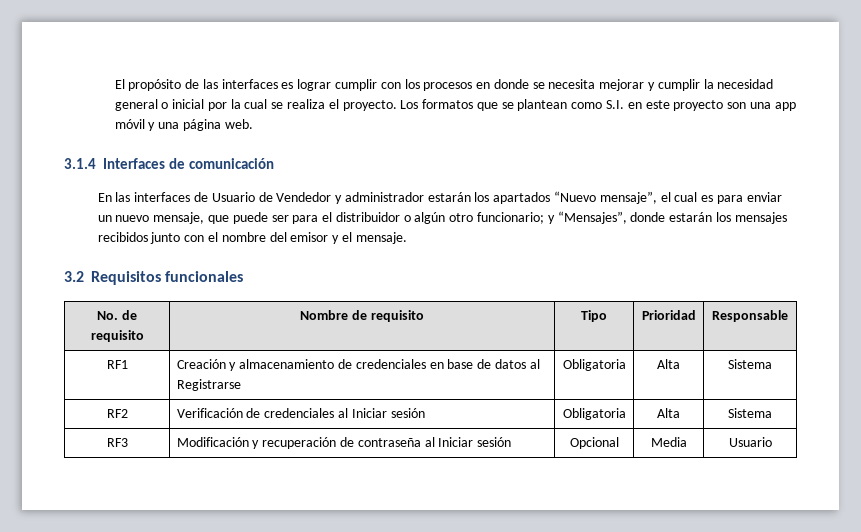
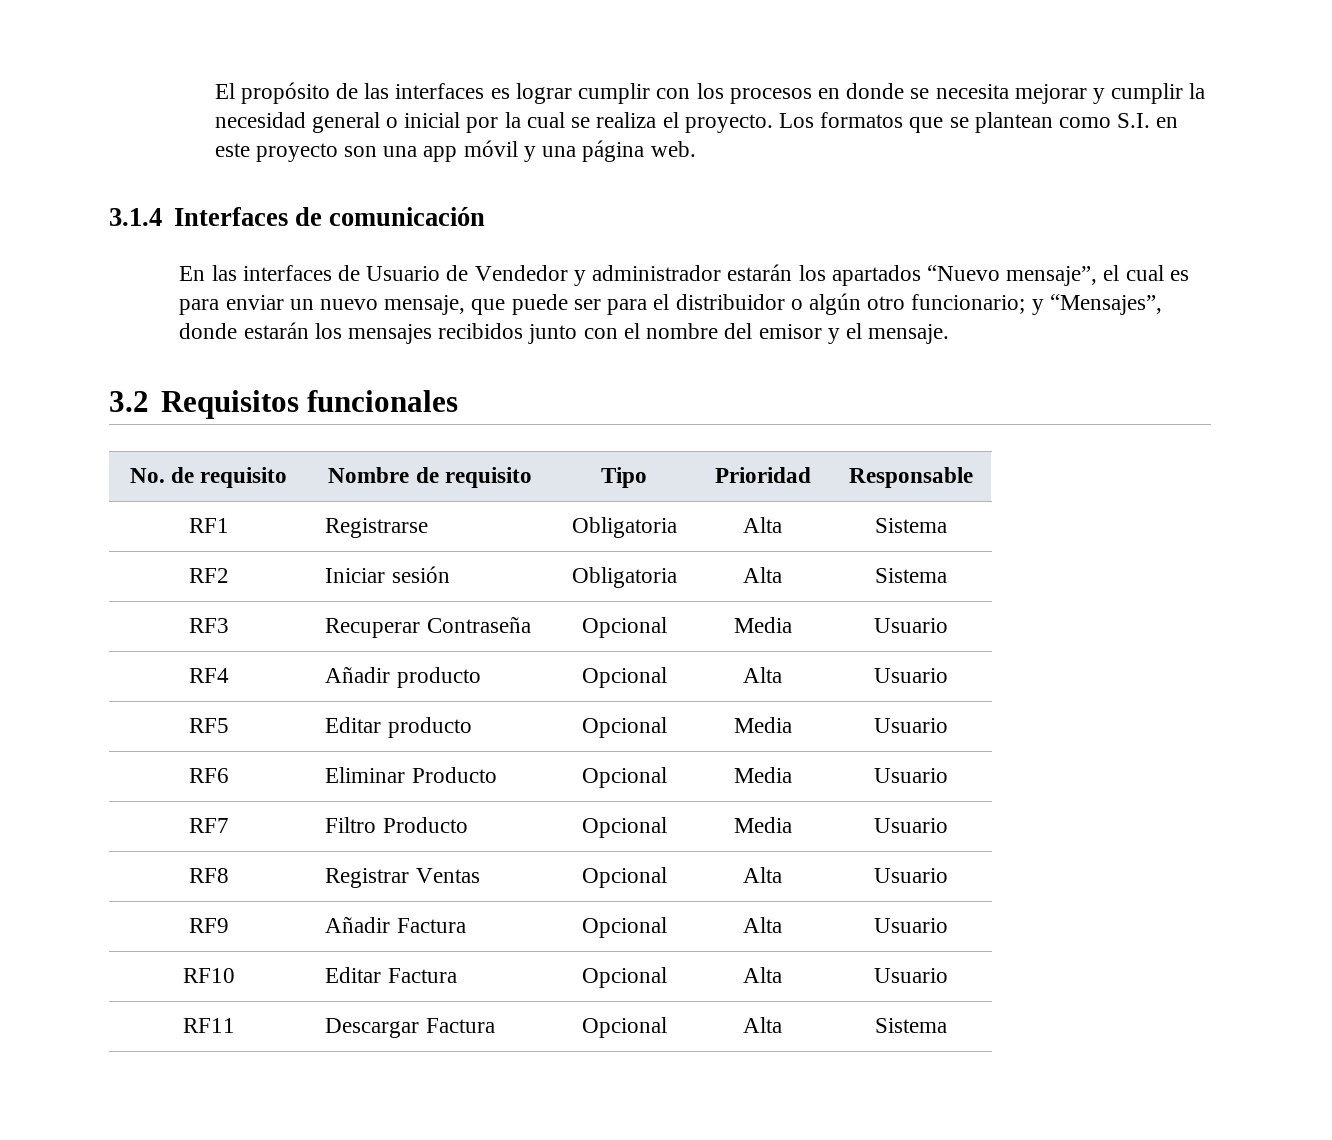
[176,359,540,371] Creación y almacenamiento de credenciales en base de datos al -> (229, 525) none
[176,408,348,418] Verificación de credenciales al -> (229, 575) none
[176,437,512,449] [569,437,619,449] [650,437,687,447] [728,437,772,447] Modificación y recuperación de contraseña al Iniciar sesión | Opcional | Media | Usuario -> [325,616,531,638] [581,617,667,638] [733,617,792,633] [873,618,948,633] [188,668,229,683] [325,666,481,688] [581,667,667,688] [743,667,782,683] [873,668,948,683] [188,718,229,733] [325,717,472,738] [581,717,667,738] [733,717,792,733] [873,718,948,733] [188,768,229,783] [325,767,497,783] [581,767,667,788] [733,767,792,783] [873,768,948,783] [188,818,229,833] [325,817,468,833] [581,817,667,838] [733,817,792,833] [873,818,948,833] [188,868,229,883] [325,868,480,888] [581,867,667,888] [743,867,782,883] [873,868,948,883] [188,918,229,933] [325,916,466,933] [581,917,667,938] [743,917,782,933] [873,918,948,933] [182,968,235,983] [325,967,457,983] [581,967,667,988] [743,967,782,983] [873,968,948,983] [182,1018,235,1033] [325,1018,495,1038] [581,1017,667,1038] [743,1017,782,1033] [874,1018,947,1033] Recuperar Contraseña | Opcional | Media | Usuario // RF4 | Añadir producto | Opcional | Alta | Usuario // RF5 | Editar producto | Opcional | Media | Usuario // RF6 | Eliminar Producto | Opcional | Media | Usuario // RF7 | Filtro Producto | Opcional | Media | Usuario // RF8 | Registrar Ventas | Opcional | Alta | Usuario // RF9 | Añadir Factura | Opcional | Alta | Usuario // RF10 | Editar Factura | Opcional | Alta | Usuario // RF11 | Descargar Factura | Opcional | Alta | Sistema

